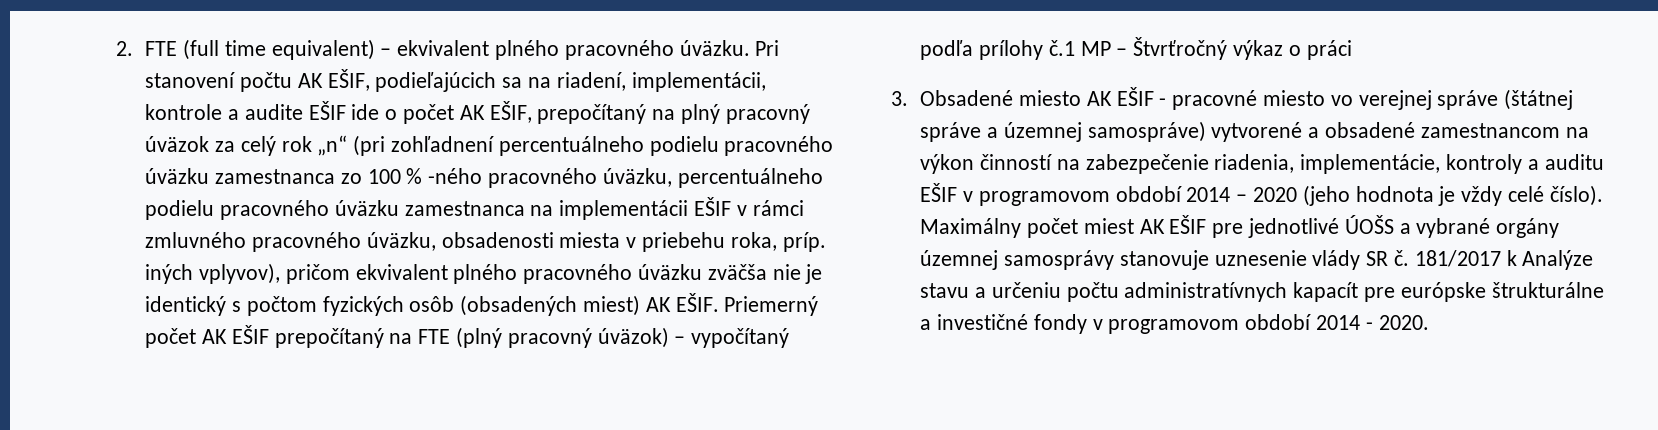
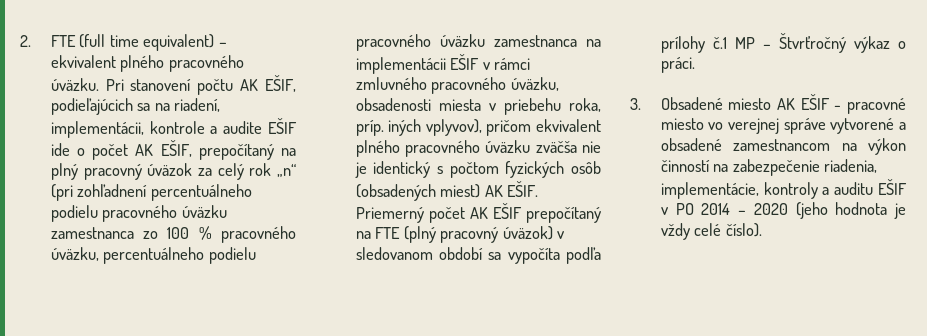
[428,168,483,184] -ného -> (212, 233) none
[674,328,790,348] – vypočítaný -> [557,231,565,239] [355,247,560,264] v sledovanom období sa vypočíta
[1306,40,1352,60] práci -> [660,57,695,73] práci.
[1504,89,1574,110] [920,121,1206,142] (štátnej správe a územnej samospráve) -> (826, 126) none
[978,186,1182,206] programovom období -> [675,203,694,215] PO
[920,215,1560,238] [920,250,1594,270] [920,282,1604,302] [920,314,1429,334] Maximálny počet miest AK EŠIF pre jednotlivé ÚOŠS a vybrané orgány územnej samosprávy stanovuje uznesenie vlády SR č. 181/2017 k Analýze stavu a určeniu počtu administratívnych kapacít pre európske štrukturálne a investičné fondy v programovom období 2014 - 2020. -> (762, 230) none

